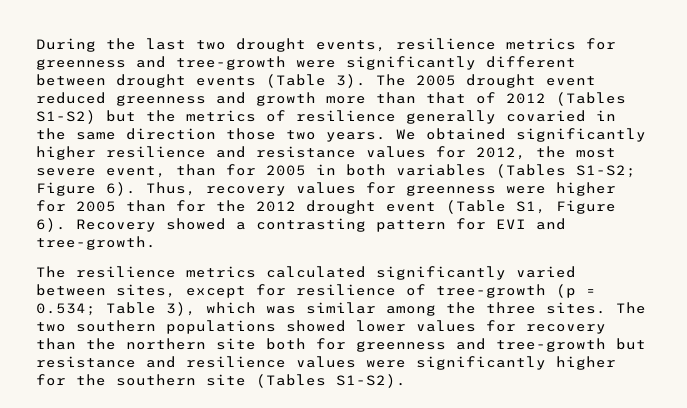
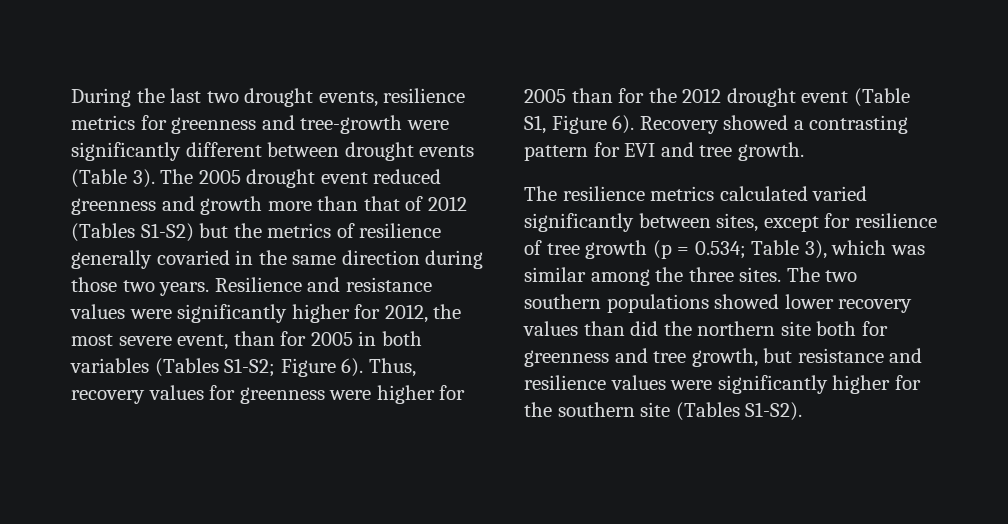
(216, 134) none -> [425,250,484,269] during
[396,128,646,142] [36,146,426,160] We obtained significantly higher resilience and resistance values -> [214,277,432,292] [70,304,350,323] Resilience and resistance values were significantly higher
[36,236,156,250] tree-growth. -> [699,142,804,161] tree growth.
[376,266,576,280] significantly varied -> [812,186,868,201] [524,213,634,232] varied significantly
[436,284,546,298] tree-growth -> [546,240,648,259] tree growth
[416,320,606,334] [36,338,76,350] values for recovery than -> [838,299,913,313] [523,321,659,336] recovery values than did
[496,338,606,352] tree-growth -> [653,348,758,367] tree growth,

